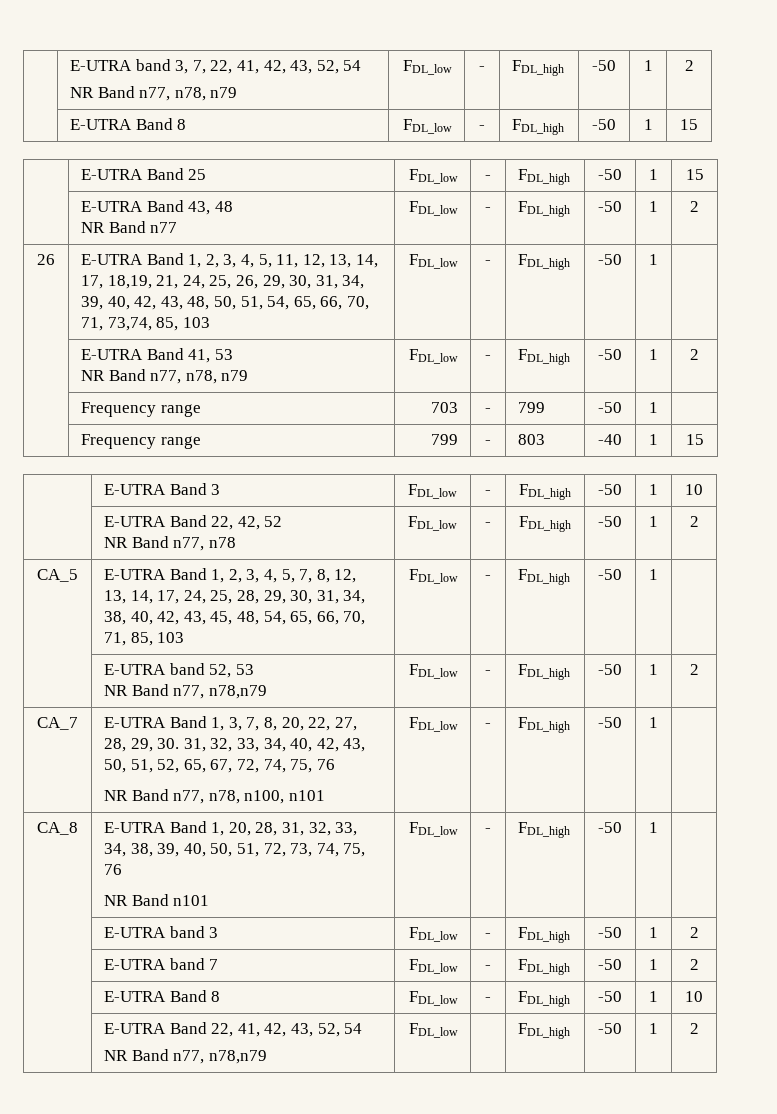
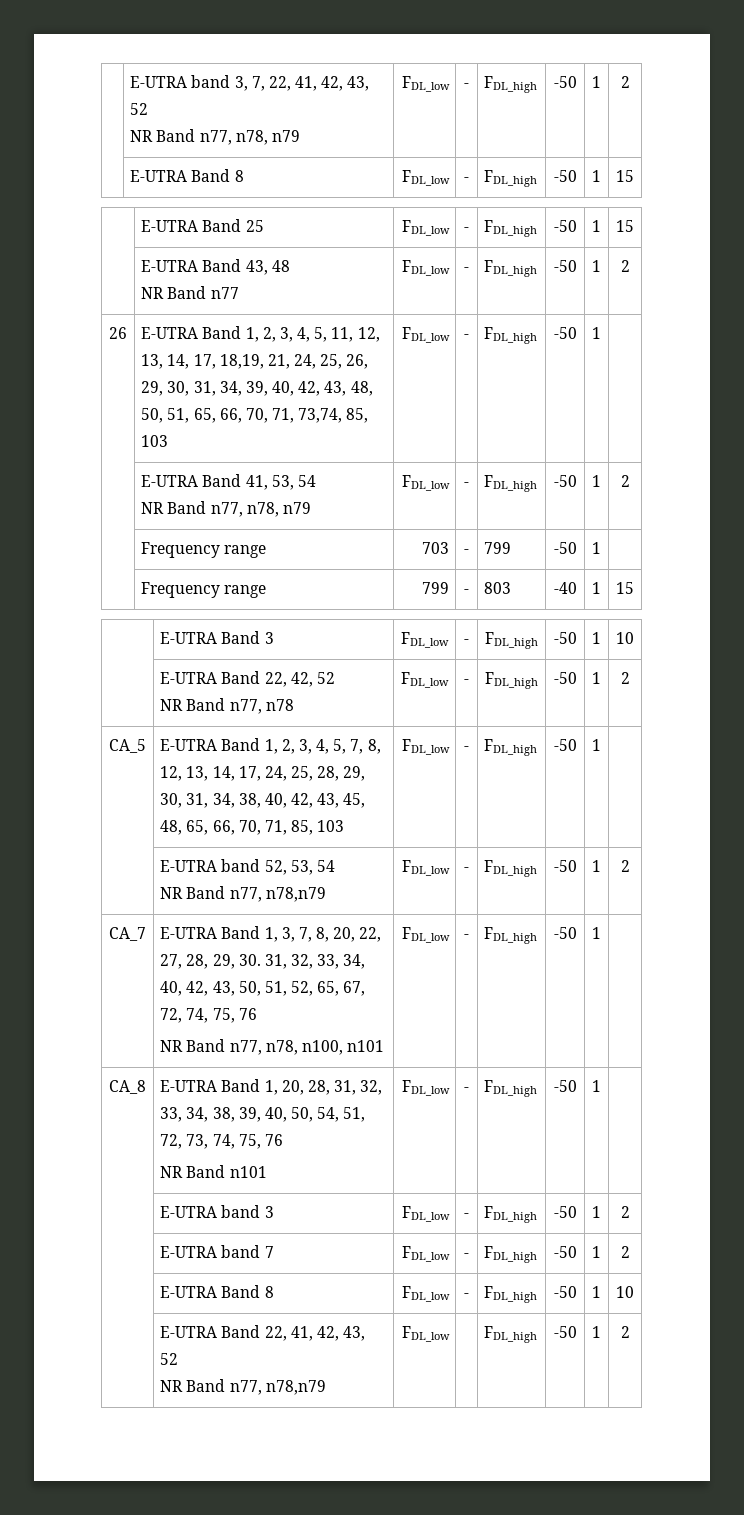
[316,60,362,74] 52, 54 -> [130,103,149,115] 52
[267,296,290,310] 54, -> (190, 415) none
[214,349,233,360] 53 -> [271,475,316,490] 53, 54
[263,611,286,625] 54, -> (183, 827) none
[235,664,254,675] 53 -> [290,860,335,875] 53, 54
(233, 850) none -> [317,1107,340,1122] 54,
[317,1023,363,1037] 52, 54 -> [160,1353,179,1365] 52

